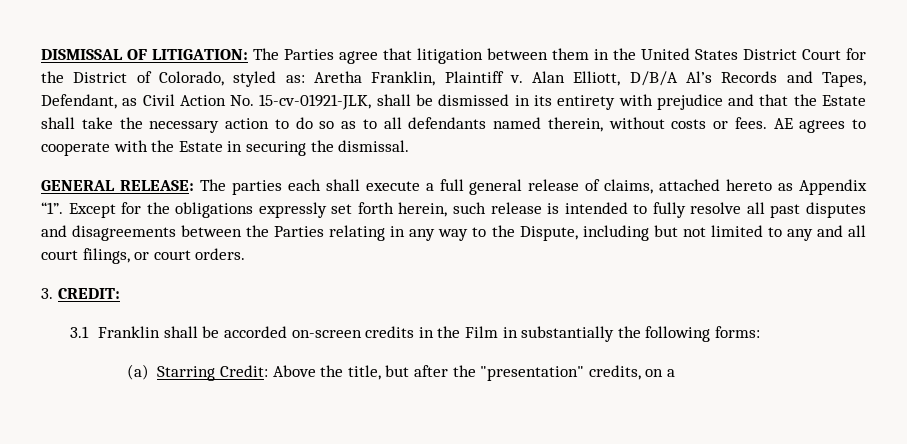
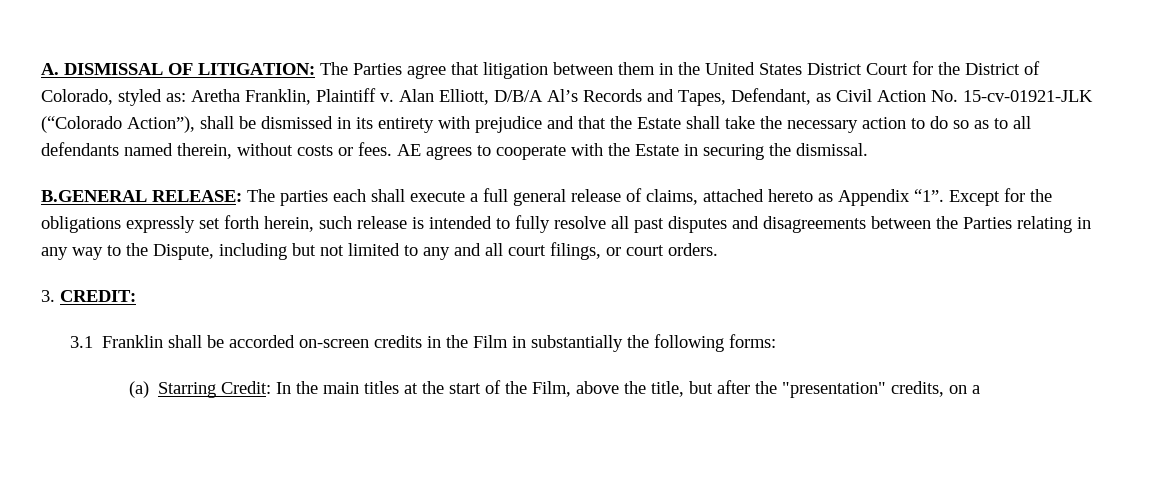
(41, 54) none -> [41,63,59,75] A.
[259,94,372,110] 15-cv-01921-JLK, -> [963,90,1093,102] [41,116,195,133] 15-cv-01921-JLK (“Colorado Action”),
[41,180,115,191] GENERAL -> [41,190,147,202] B.GENERAL
[272,365,316,377] Above -> [275,380,619,397] In the main titles at the start of the Film, above

